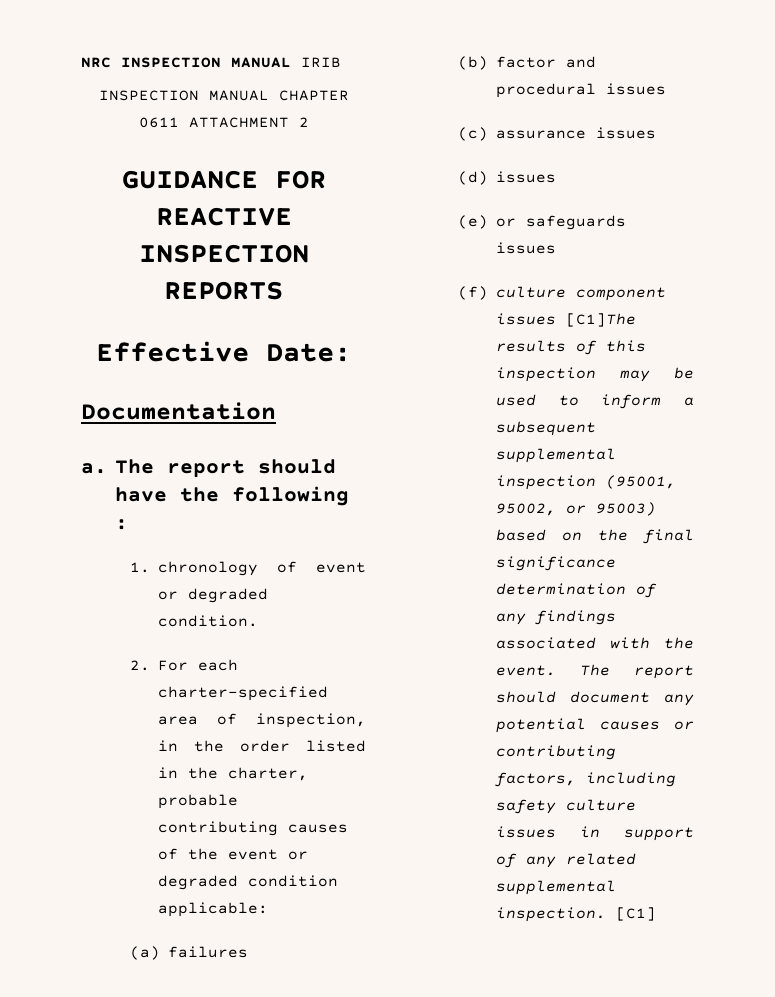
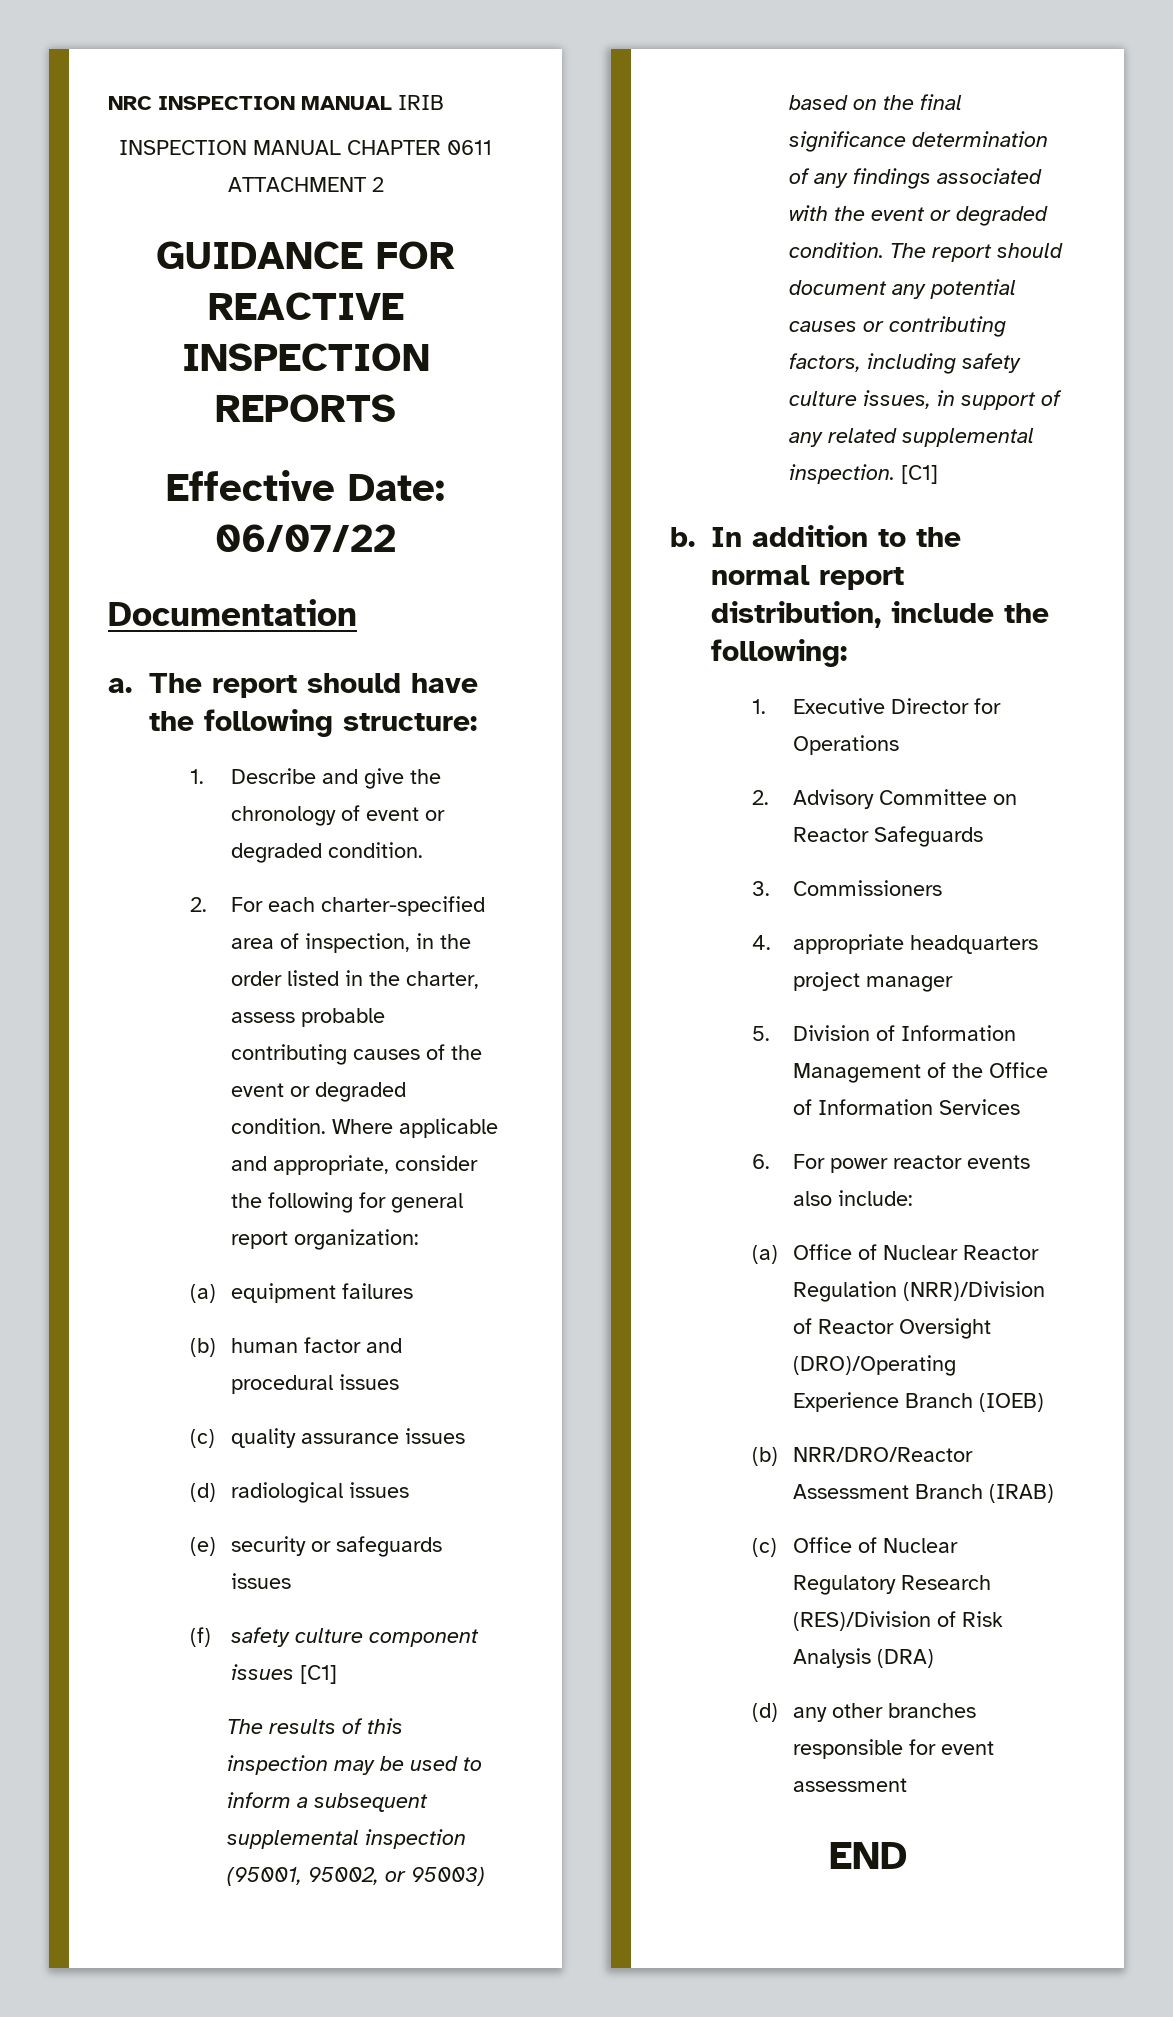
(351, 352) none -> [215,524,396,552] 06/07/22
[115,519,128,530] [130,562,151,573] : // 1. -> [343,713,478,731] [190,768,442,789] structure: // 1. Describe and give the
(309, 774) none -> [231,1012,296,1023] assess
[248,875,339,887] [158,902,269,917] [130,946,161,960] condition applicable: // (a) -> [231,1118,499,1138] [231,1155,479,1175] [231,1192,464,1213] [231,1229,420,1250] [190,1283,337,1303] condition. Where applicable and appropriate, consider the following for general report organization: // (a) equipment
(489, 63) none -> [231,1338,299,1353] human
(489, 134) none -> [231,1428,297,1448] quality
(489, 178) none -> [231,1482,344,1503] radiological
(489, 222) none -> [231,1536,307,1556] security
(489, 293) none -> [231,1627,291,1647] safety
[566,313,637,327] [C1]The -> [300,1665,338,1684] [226,1719,263,1734] [C1] // The
[496,665,557,676] event. -> [870,206,1048,226] [788,242,884,258] event or degraded condition.
[496,826,557,838] issues -> [862,390,931,409] issues,
(657, 914) none -> [670,525,962,547] [711,565,905,590] [711,601,1050,628] [711,639,848,667] [752,698,1002,714] [793,735,900,755] [752,789,1018,809] [793,826,984,847] [752,880,943,896] [752,934,1039,954] [793,972,954,992] [752,1025,1017,1041] [793,1062,1049,1083] [793,1099,1021,1115] [752,1154,1031,1173] [793,1190,914,1206] [752,1244,1040,1264] [793,1281,1046,1302] [793,1318,992,1339] [793,1355,957,1376] [793,1392,1045,1412] [752,1447,974,1466] [793,1484,1055,1503] [752,1537,959,1557] [793,1575,992,1595] [793,1611,1004,1631] [793,1648,935,1668] [752,1703,977,1722] [793,1739,995,1759] [793,1778,908,1792] [828,1842,907,1869] // b. In addition to the normal report distribution, include the following: // 1. Executive Director for Operations // 2. Advisory Committee on Reactor Safeguards // 3. Commissioners // 4. appropriate headquarters project manager // 5. Division of Information Management of the Office of Information Services // 6. For power reactor events also include: // (a) Office of Nuclear Reactor Regulation (NRR)/Division of Reactor Oversight (DRO)/Operating Experience Branch (IOEB) // (b) NRR/DRO/Reactor Assessment Branch (IRAB) // (c) Office of Nuclear Regulatory Research (RES)/Division of Risk Analysis (DRA) // (d) any other branches responsible for event assessment // END

